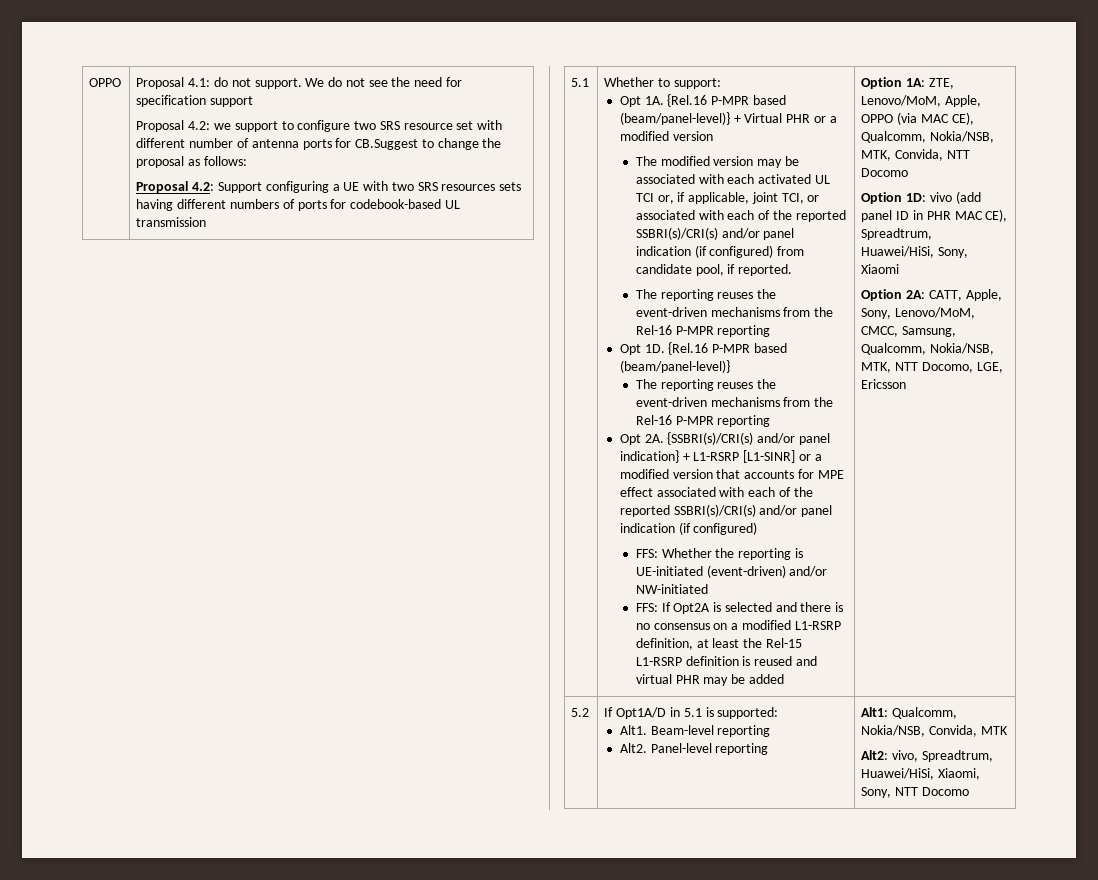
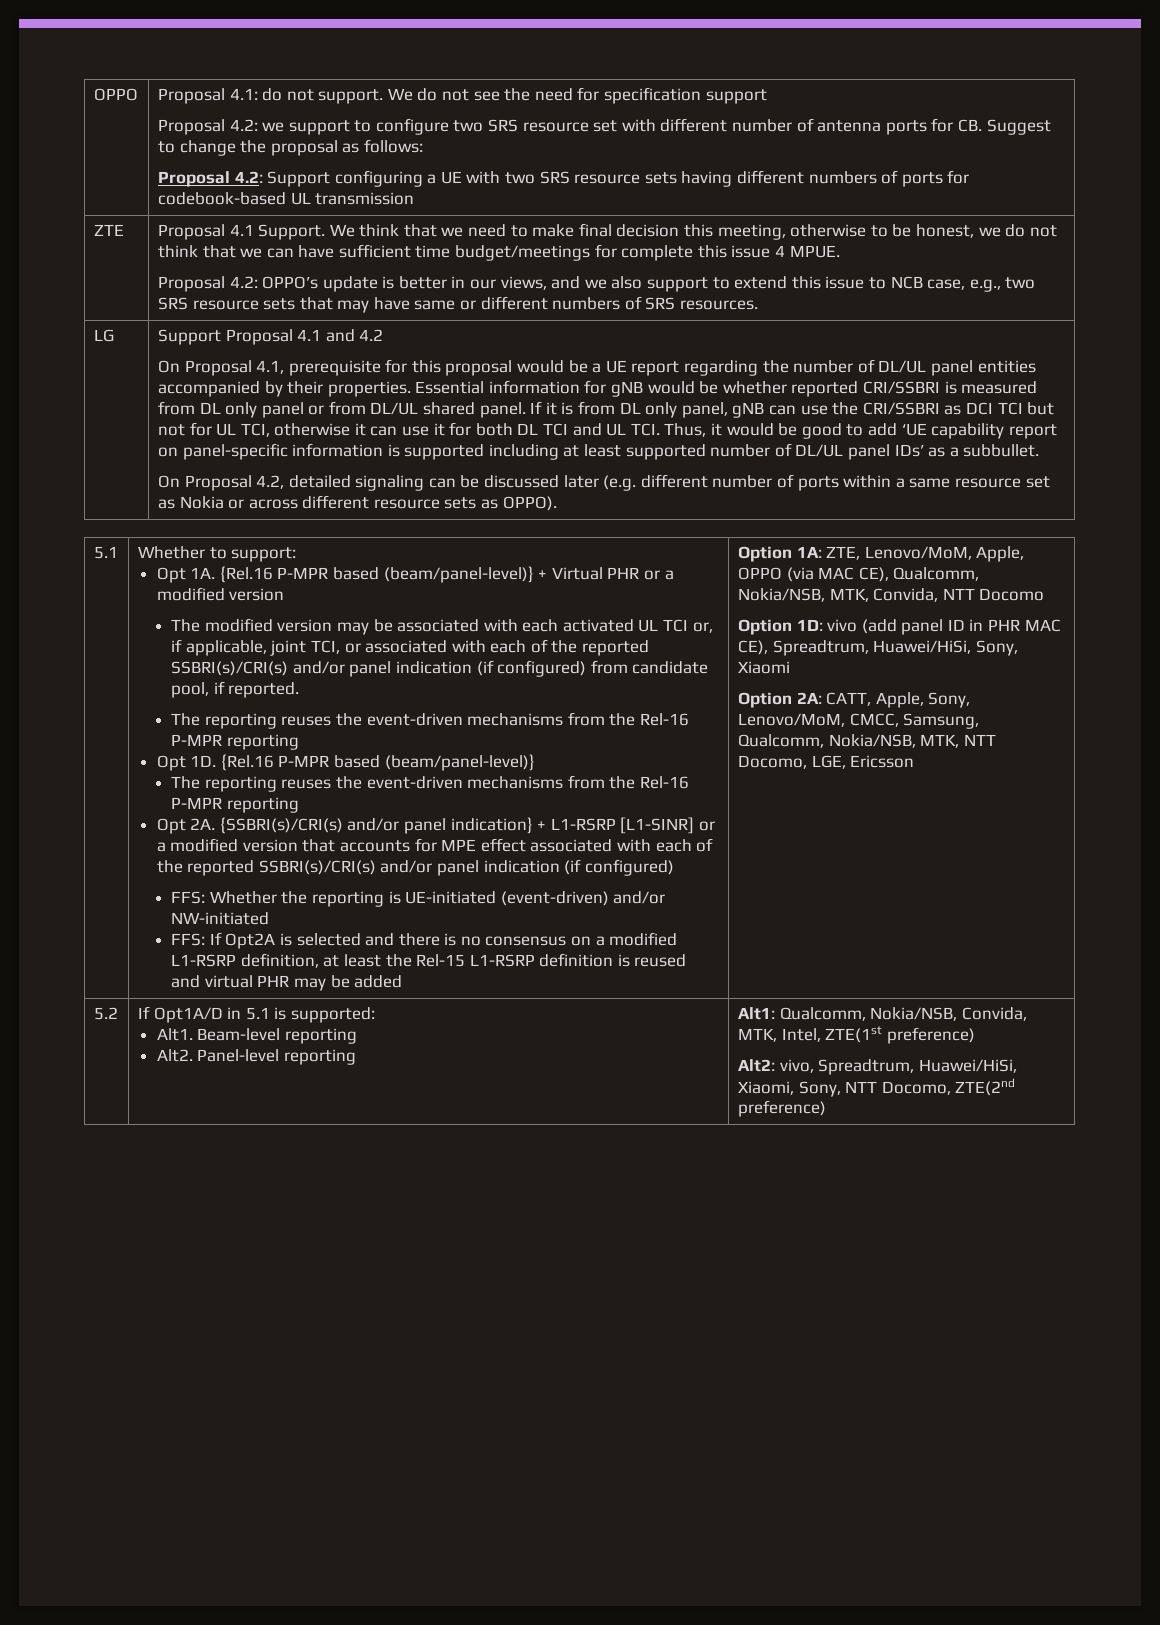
[355,139,419,150] CB.Suggest -> [957,119,1051,135] CB. Suggest
[441,184,496,191] resources -> [574,174,641,184] resource
(207, 222) none -> [93,224,124,236] [157,223,1057,240] [157,244,840,261] [157,276,1036,292] [157,296,759,313] [93,329,114,342] [157,329,384,345] [157,359,1036,376] [157,380,1038,397] [157,401,1055,418] [157,422,1057,439] [157,443,1040,460] [157,474,1050,491] [157,495,557,511] // ZTE | Proposal 4.1 Support. We think that we need to make final decision this meeting, otherwise to be honest, we do not think that we can have sufficient time budget/meetings for complete this issue 4 MPUE. // Proposal 4.2: OPPO’s update is better in our views, and we also support to extend this issue to NCB case, e.g., two SRS resource sets that may have same or different numbers of SRS resources. // LG | Support Proposal 4.1 and 4.2 // On Proposal 4.1, prerequisite for this proposal would be a UE report regarding the number of DL/UL panel entities accompanied by their properties. Essential information for gNB would be whether reported CRI/SSBRI is measured from DL only panel or from DL/UL shared panel. If it is from DL only panel, gNB can use the CRI/SSBRI as DCI TCI but not for UL TCI, otherwise it can use it for both DL TCI and UL TCI. Thus, it would be good to add ‘UE capability report on panel-specific information is supported including at least supported number of DL/UL panel IDs’ as a subbullet. // On Proposal 4.2, detailed signaling can be discussed later (e.g. different number of ports within a same resource set as Nokia or across different resource sets as OPPO).
[980,726,1008,735] MTK -> [737,1026,975,1044] MTK, Intel, ZTE(1st preference)
[921,787,969,796] Docomo -> [881,1078,1016,1096] [737,1100,826,1117] Docomo, ZTE(2nd preference)

